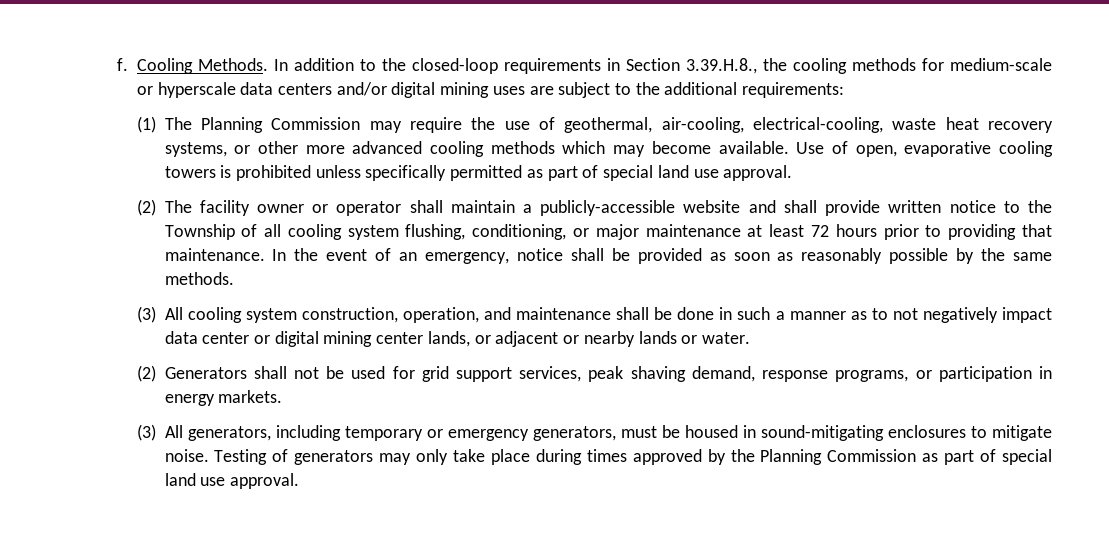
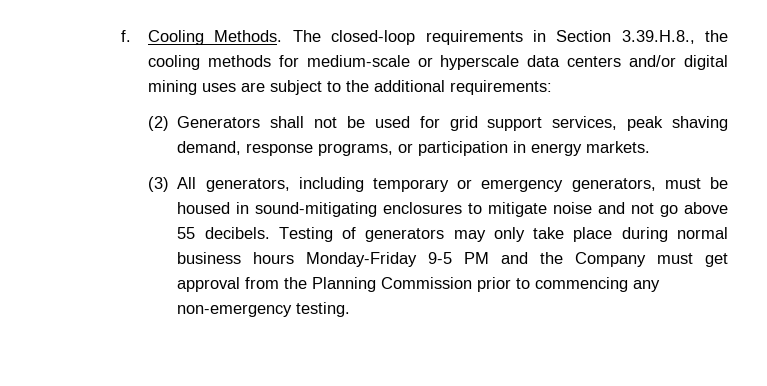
[273,58,406,71] In addition to the -> [292,30,321,42] The
[136,116,1053,133] [164,141,1054,157] [164,165,793,181] [136,199,1052,216] [164,224,1053,240] [164,248,1052,264] [164,272,234,285] [136,306,1052,323] [164,331,750,347] // (1) The Planning Commission may require the use of geothermal, air-cooling, electrical-cooling, waste heat recovery systems, or other more advanced cooling methods which may become available. Use of open, evaporative cooling towers is prohibited unless specifically permitted as part of special land use approval. // (2) The facility owner or operator shall maintain a publicly-accessible website and shall provide written notice to the Township of all cooling system flushing, conditioning, or major maintenance at least 72 hours prior to providing that maintenance. In the event of an emergency, notice shall be provided as soon as reasonably possible by the same methods. // (3) All cooling system construction, operation, and maintenance shall be done in such a manner as to not negatively impact data center or digital mining center lands, or adjacent or nearby lands or water. -> (553, 87) none
[164,449,209,462] noise. -> [553,202,728,217] [177,227,270,239] noise and not go above 55 decibels.
[586,449,1052,465] [164,473,299,489] times approved by the Planning Commission as part of special land use approval. -> [677,227,729,239] [177,252,729,267] [177,277,661,292] [177,302,351,317] normal business hours Monday-Friday 9-5 PM and the Company must get approval from the Planning Commission prior to commencing any non-emergency testing.

